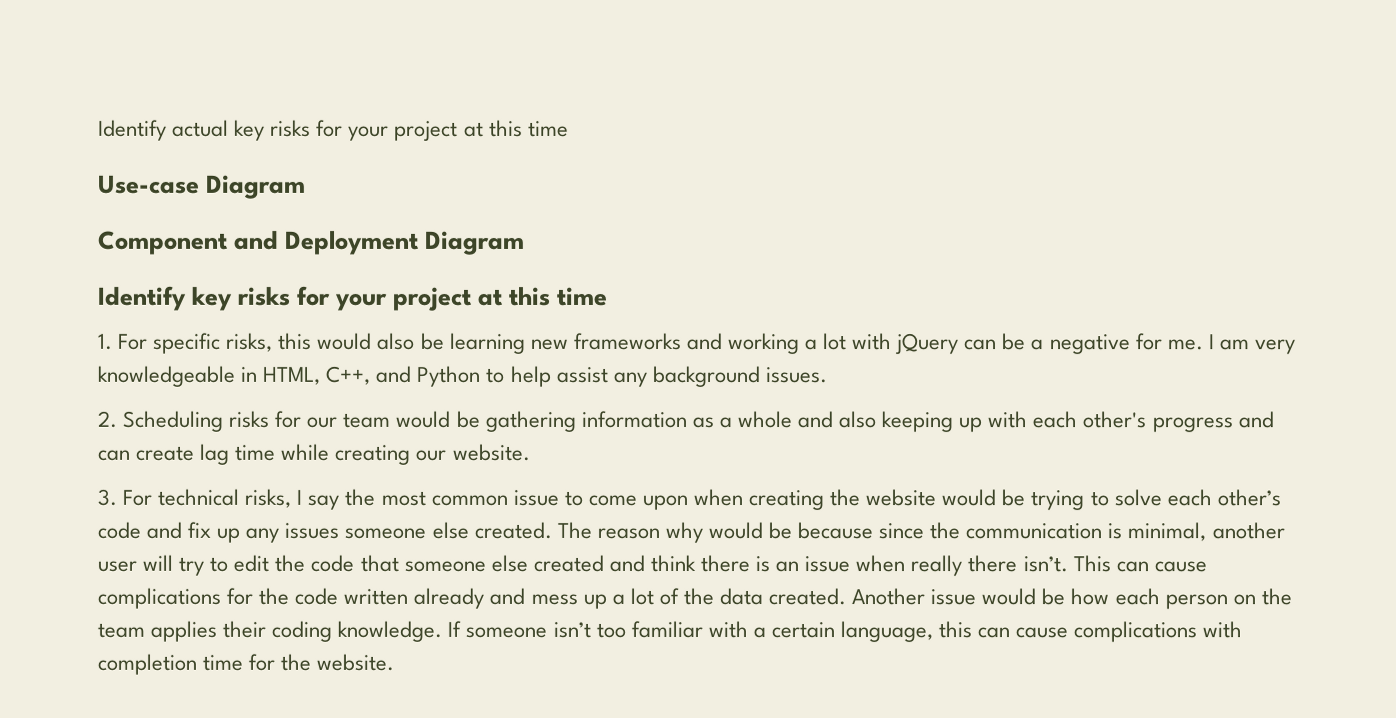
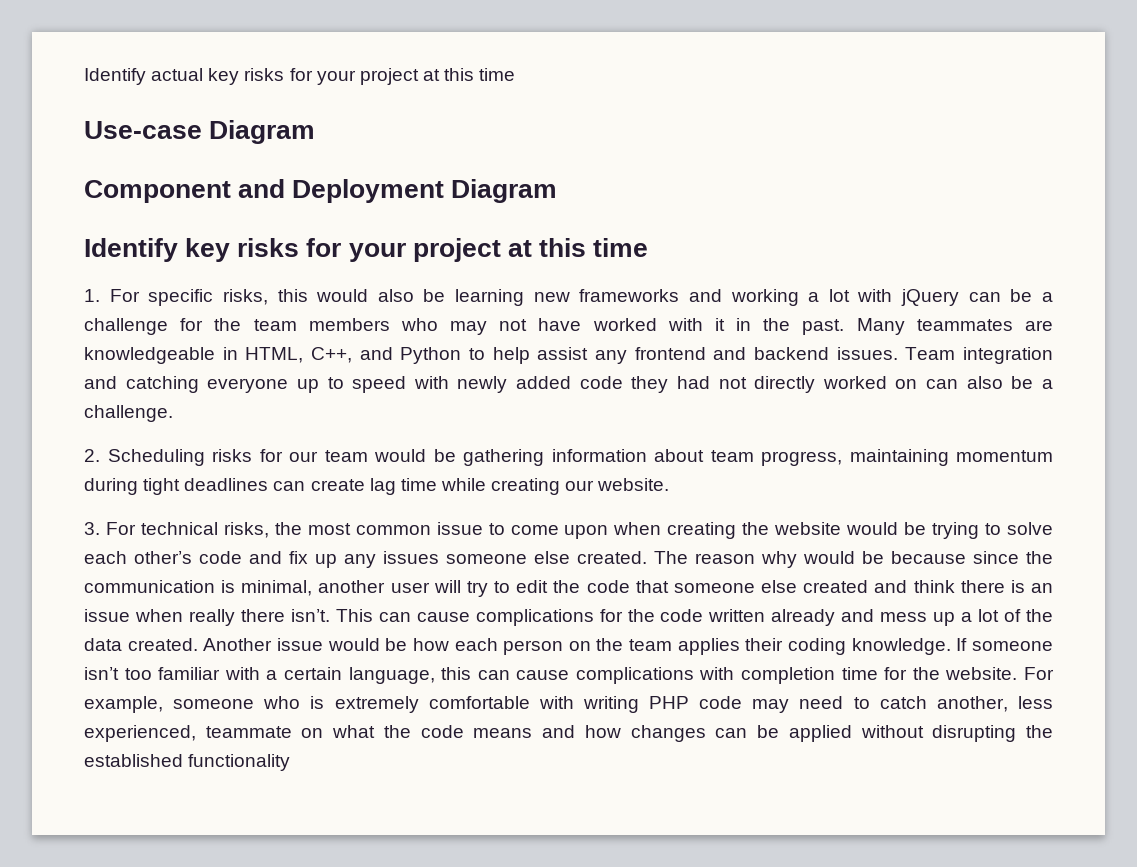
[1049,333,1296,355] negative for me. I am very -> [84,318,1053,335] challenge for the team members who may not have worked with it in the past. Many teammates are
[651,365,827,388] background issues. -> [634,347,1053,364] [84,376,1054,393] [84,405,173,422] frontend and backend issues. Team integration and catching everyone up to speed with newly added code they had not directly worked on can also be a challenge.
[691,411,1274,433] as a whole and also keeping up with each other's progress and -> [654,449,1053,466] [84,478,269,495] about team progress, maintaining momentum during tight deadlines
[296,489,340,510] I say -> (269, 530) none
(395, 662) none -> [1024,667,1054,680] [84,696,1053,713] [84,725,1054,742] [84,754,291,771] For example, someone who is extremely comfortable with writing PHP code may need to catch another, less experienced, teammate on what the code means and how changes can be applied without disrupting the established functionality

